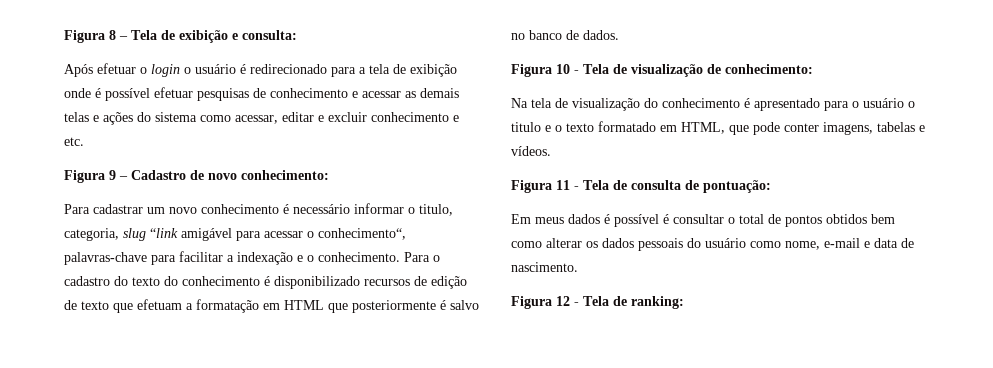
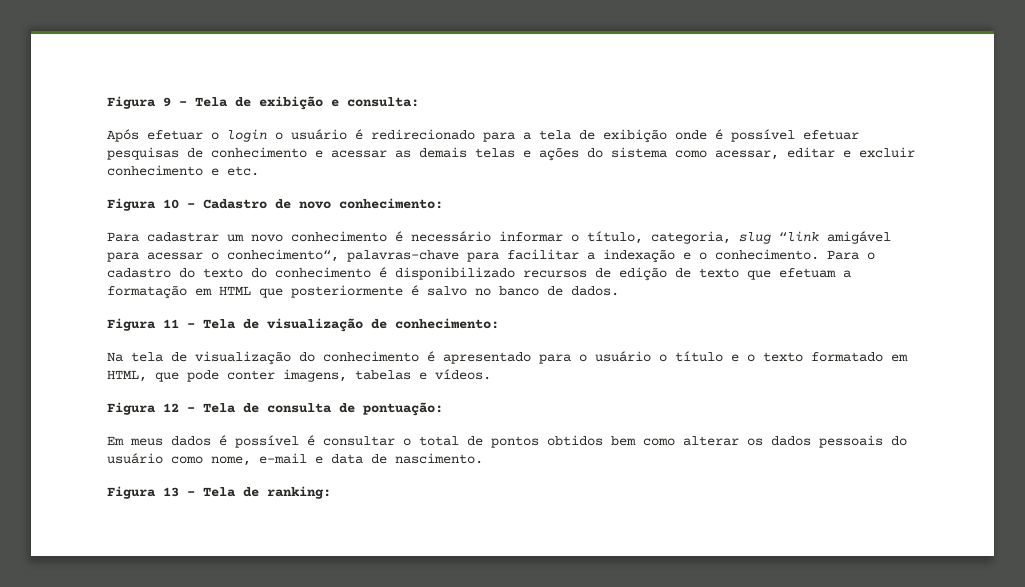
[64,30,116,43] Figura 8 -> [107,96,171,109] Figura 9
[109,170,116,180] 9 -> [163,199,179,209] 10
[419,204,453,216] titulo, -> [587,231,643,244] título,
[556,64,570,74] 10 -> [163,319,179,328] 11
[511,122,541,132] titulo -> [675,351,723,362] título
[556,180,570,190] 11 -> [163,403,179,412] 12
[556,296,570,306] 12 -> [163,487,179,497] 13

